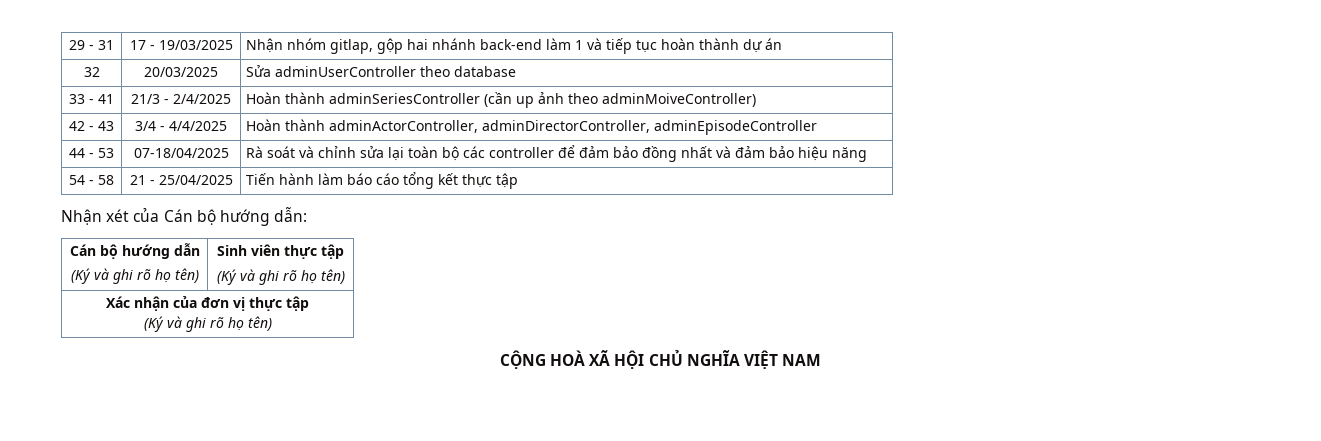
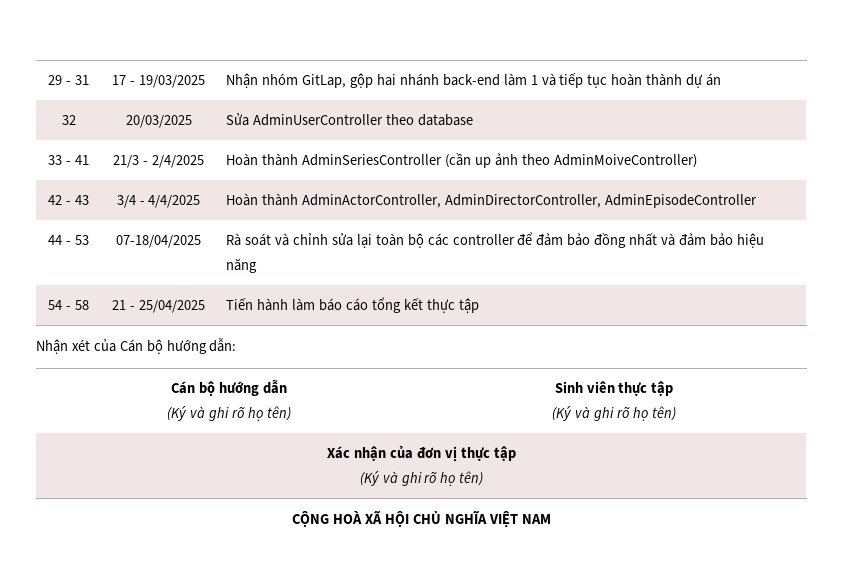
[330,39,374,54] gitlap, -> [302,74,347,88] GitLap,
[275,66,417,77] adminUserController -> [253,114,384,126] AdminUserController
[329,93,481,104] adminSeriesController -> [302,154,443,166] AdminSeriesController
[602,93,757,107] adminMoiveController) -> [553,154,697,168] AdminMoiveController)
[329,120,818,135] adminActorController, adminDirectorController, adminEpisodeController -> [302,194,757,208] AdminActorController, AdminDirectorController, AdminEpisodeController

